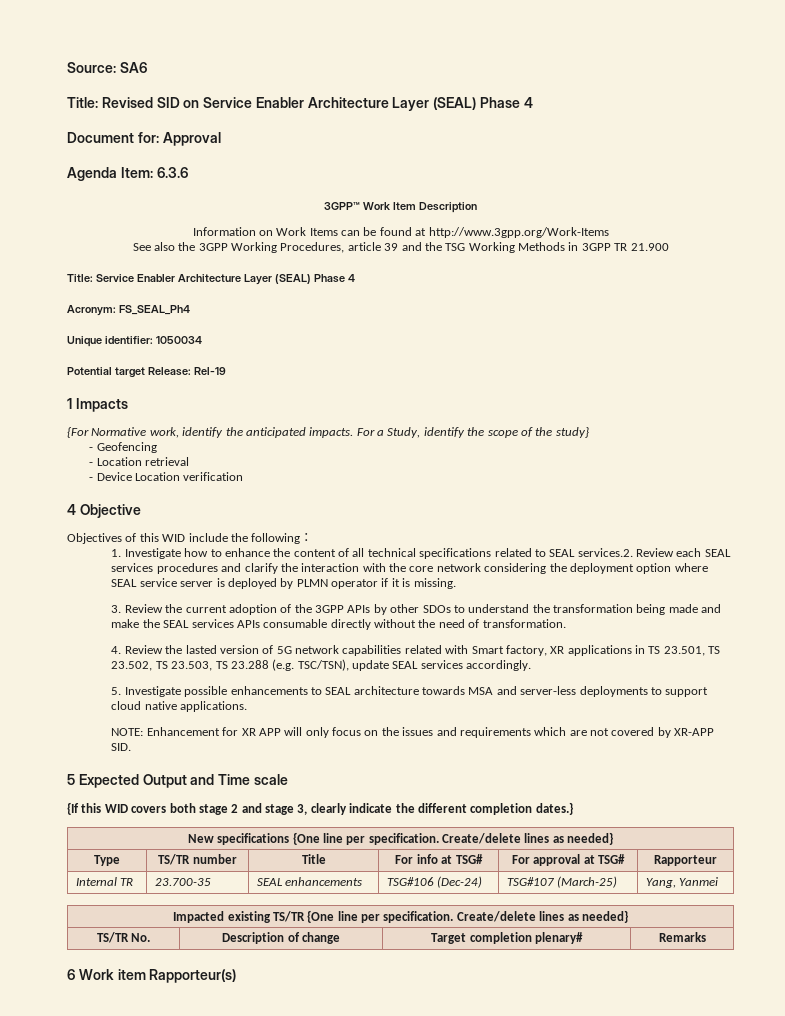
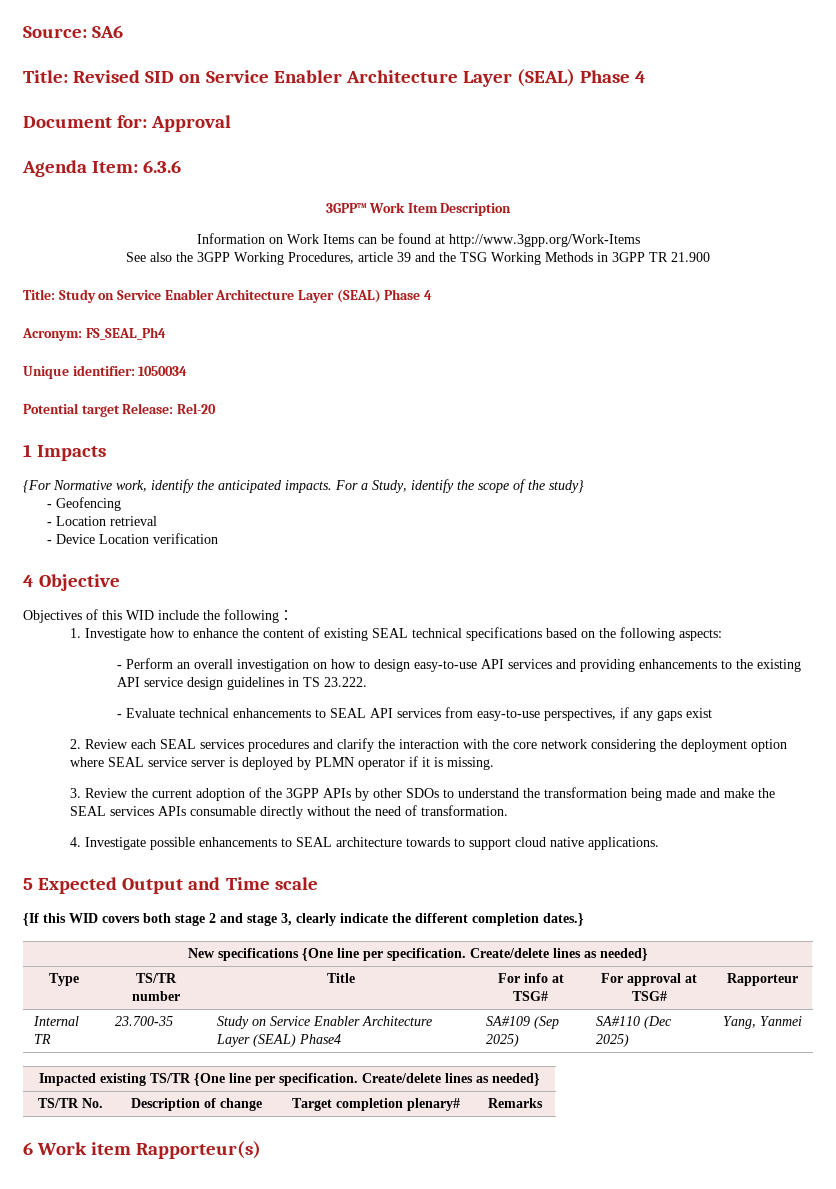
(93, 278) none -> [58,289,115,303] Study on
[193,367,226,375] Rel-19 -> [176,403,216,414] Rel-20
[352,548,633,559] all technical specifications related to SEAL services.2. -> [323,627,722,641] [116,658,801,672] [116,677,367,690] [116,707,712,721] [69,739,81,749] existing SEAL technical specifications based on the following aspects: // - Perform an overall investigation on how to design easy-to-use API services and providing enhancements to the existing API service design guidelines in TS 23.222. // - Evaluate technical enhancements to SEAL API services from easy-to-use perspectives, if any gaps exist // 2.
[124,645,721,656] [111,659,532,671] [111,687,122,695] Review the lasted version of 5G network capabilities related with Smart factory, XR applications in TS 23.501, TS 23.502, TS 23.503, TS 23.288 (e.g. TSC/TSN), update SEAL services accordingly. // 5. -> (81, 842) none
[468,686,648,697] MSA and server-less deployments -> (450, 842) none
[111,727,715,738] [111,743,132,751] // NOTE: Enhancement for XR APP will only focus on the issues and requirements which are not covered by XR-APP SID. -> (659, 843) none
[256,877,363,886] [386,876,483,888] [506,876,618,888] SEAL enhancements | TSG#106 (Dec-24) | TSG#107 (March-25) -> [216,1016,432,1029] [215,1034,341,1047] [485,1016,559,1029] [485,1034,519,1047] [595,1016,672,1029] [595,1034,629,1047] Study on Service Enabler Architecture Layer (SEAL) Phase4 | SA#109 (Sep 2025) | SA#110 (Dec 2025)

